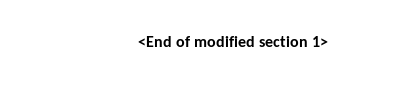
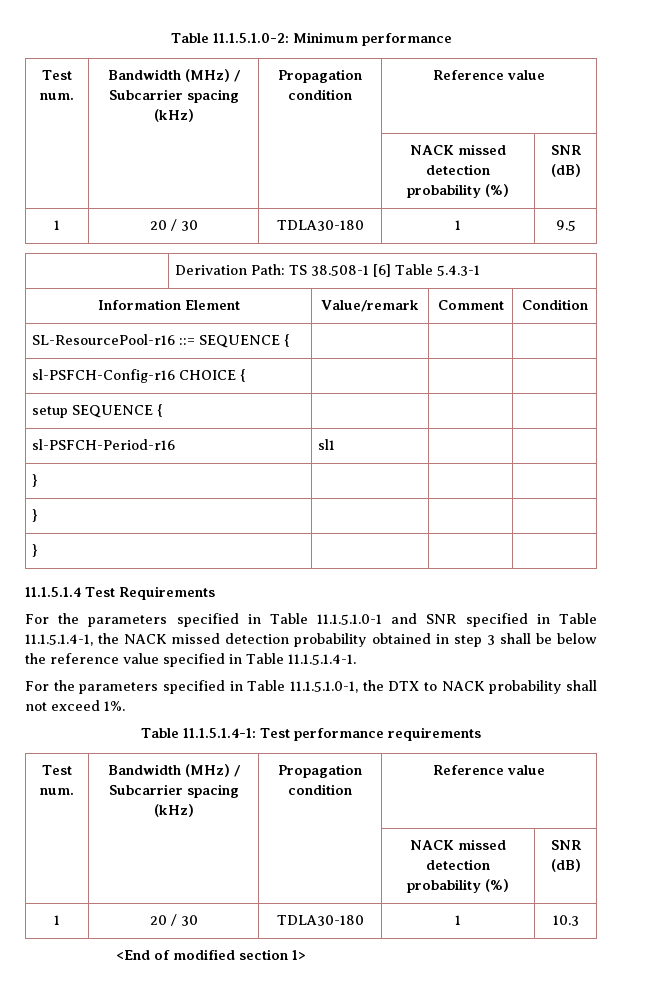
(137, 41) none -> [170,32,452,46] [42,70,73,80] [40,93,74,100] [107,69,241,82] [108,89,239,103] [153,109,194,122] [278,69,362,83] [288,89,352,100] [433,70,545,80] [410,144,506,155] [426,164,490,175] [407,184,509,198] [550,145,582,155] [550,164,581,177] [54,220,60,230] [149,219,198,231] [276,220,364,231] [455,220,461,230] [555,220,576,231] [174,264,480,277] [97,299,240,310] [321,300,419,312] [437,300,504,310] [521,299,588,310] [31,334,290,348] [31,369,246,383] [31,404,163,418] [31,439,175,450] [317,439,335,450] [31,474,38,487] [31,509,38,522] [31,544,38,557] [25,586,215,600] [25,613,598,627] [25,633,597,647] [25,653,356,667] [25,680,597,694] [25,700,125,711] [141,727,481,741] [42,765,73,775] [40,788,74,795] [107,764,241,777] [108,784,239,798] [153,804,194,817] [278,764,362,778] [288,784,352,795] [433,765,545,775] [410,839,506,850] [426,859,490,870] [407,879,509,893] [550,840,582,850] [550,859,581,872] [54,915,60,925] [149,914,198,926] [276,915,364,926] [455,915,461,925] [552,915,579,926] Table 11.1.5.1.0-2: Minimum performance // Test num. | Bandwidth (MHz) / Subcarrier spacing (kHz) | Propagation condition | Reference value // | | | NACK missed detection probability (%) | SNR (dB) // 1 | 20 / 30 | TDLA30-180 | 1 | 9.5 // | Derivation Path: TS 38.508-1 [6] Table 5.4.3-1 // Information Element | Value/remark | Comment | Condition // SL-ResourcePool-r16 ::= SEQUENCE { | | | // sl-PSFCH-Config-r16 CHOICE { | | | // setup SEQUENCE { | | | // sl-PSFCH-Period-r16 | sl1 | | // } | | | // } | | | // } | | | // 11.1.5.1.4 Test Requirements // For the parameters specified in Table 11.1.5.1.0-1 and SNR specified in Table 11.1.5.1.4-1, the NACK missed detection probability obtained in step 3 shall be below the reference value specified in Table 11.1.5.1.4-1. // For the parameters specified in Table 11.1.5.1.0-1, the DTX to NACK probability shall not exceed 1%. // Table 11.1.5.1.4-1: Test performance requirements // Test num. | Bandwidth (MHz) / Subcarrier spacing (kHz) | Propagation condition | Reference value // | | | NACK missed detection probability (%) | SNR (dB) // 1 | 20 / 30 | TDLA30-180 | 1 | 10.3 //

